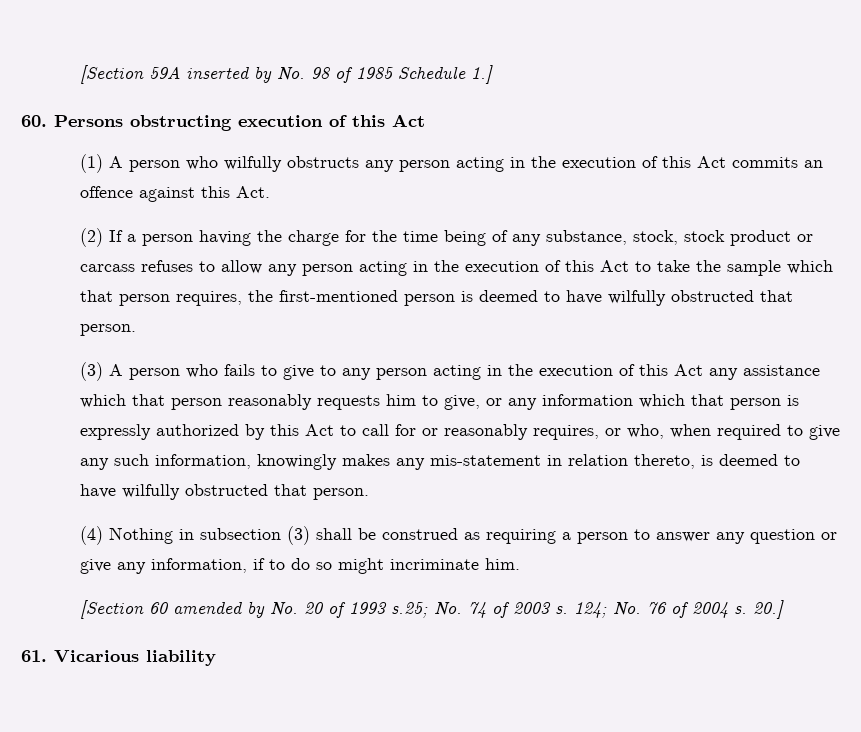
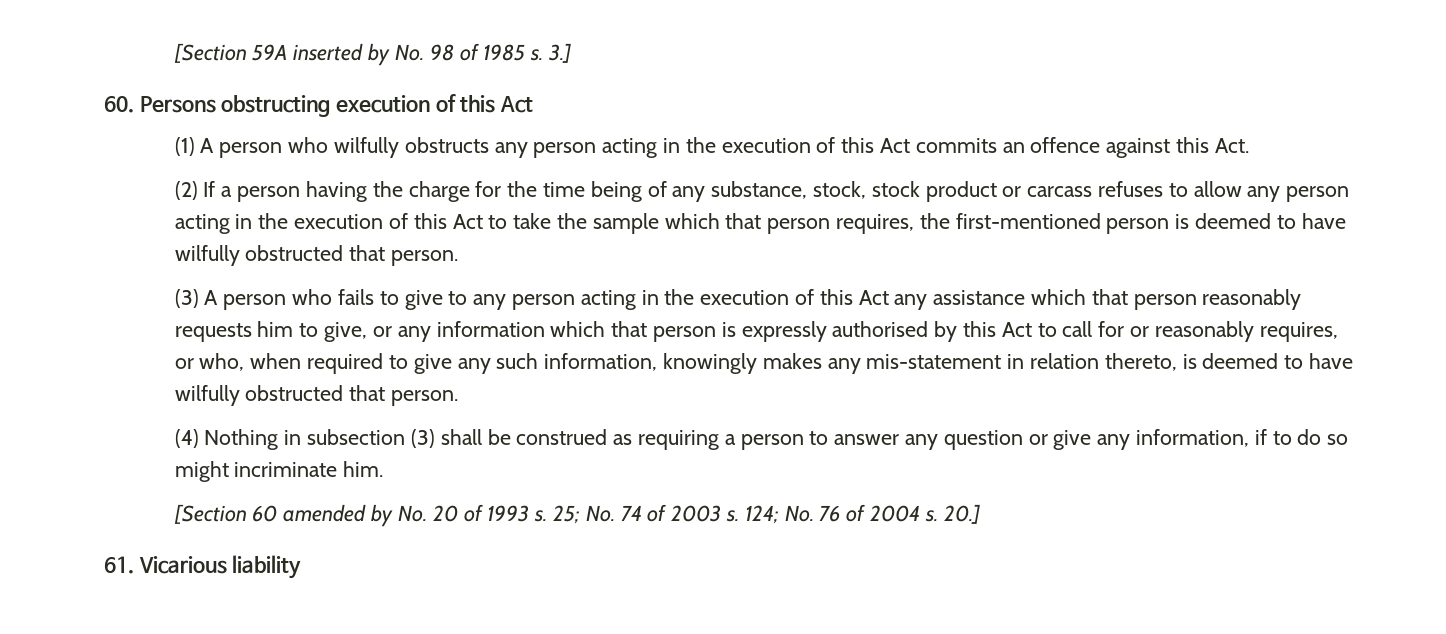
[397,65,493,84] Schedule 1.] -> [530,43,571,63] s. 3.]
[155,424,239,436] authorized -> [832,321,929,337] authorised
[390,602,428,618] s.25; -> [534,505,580,524] s. 25;

